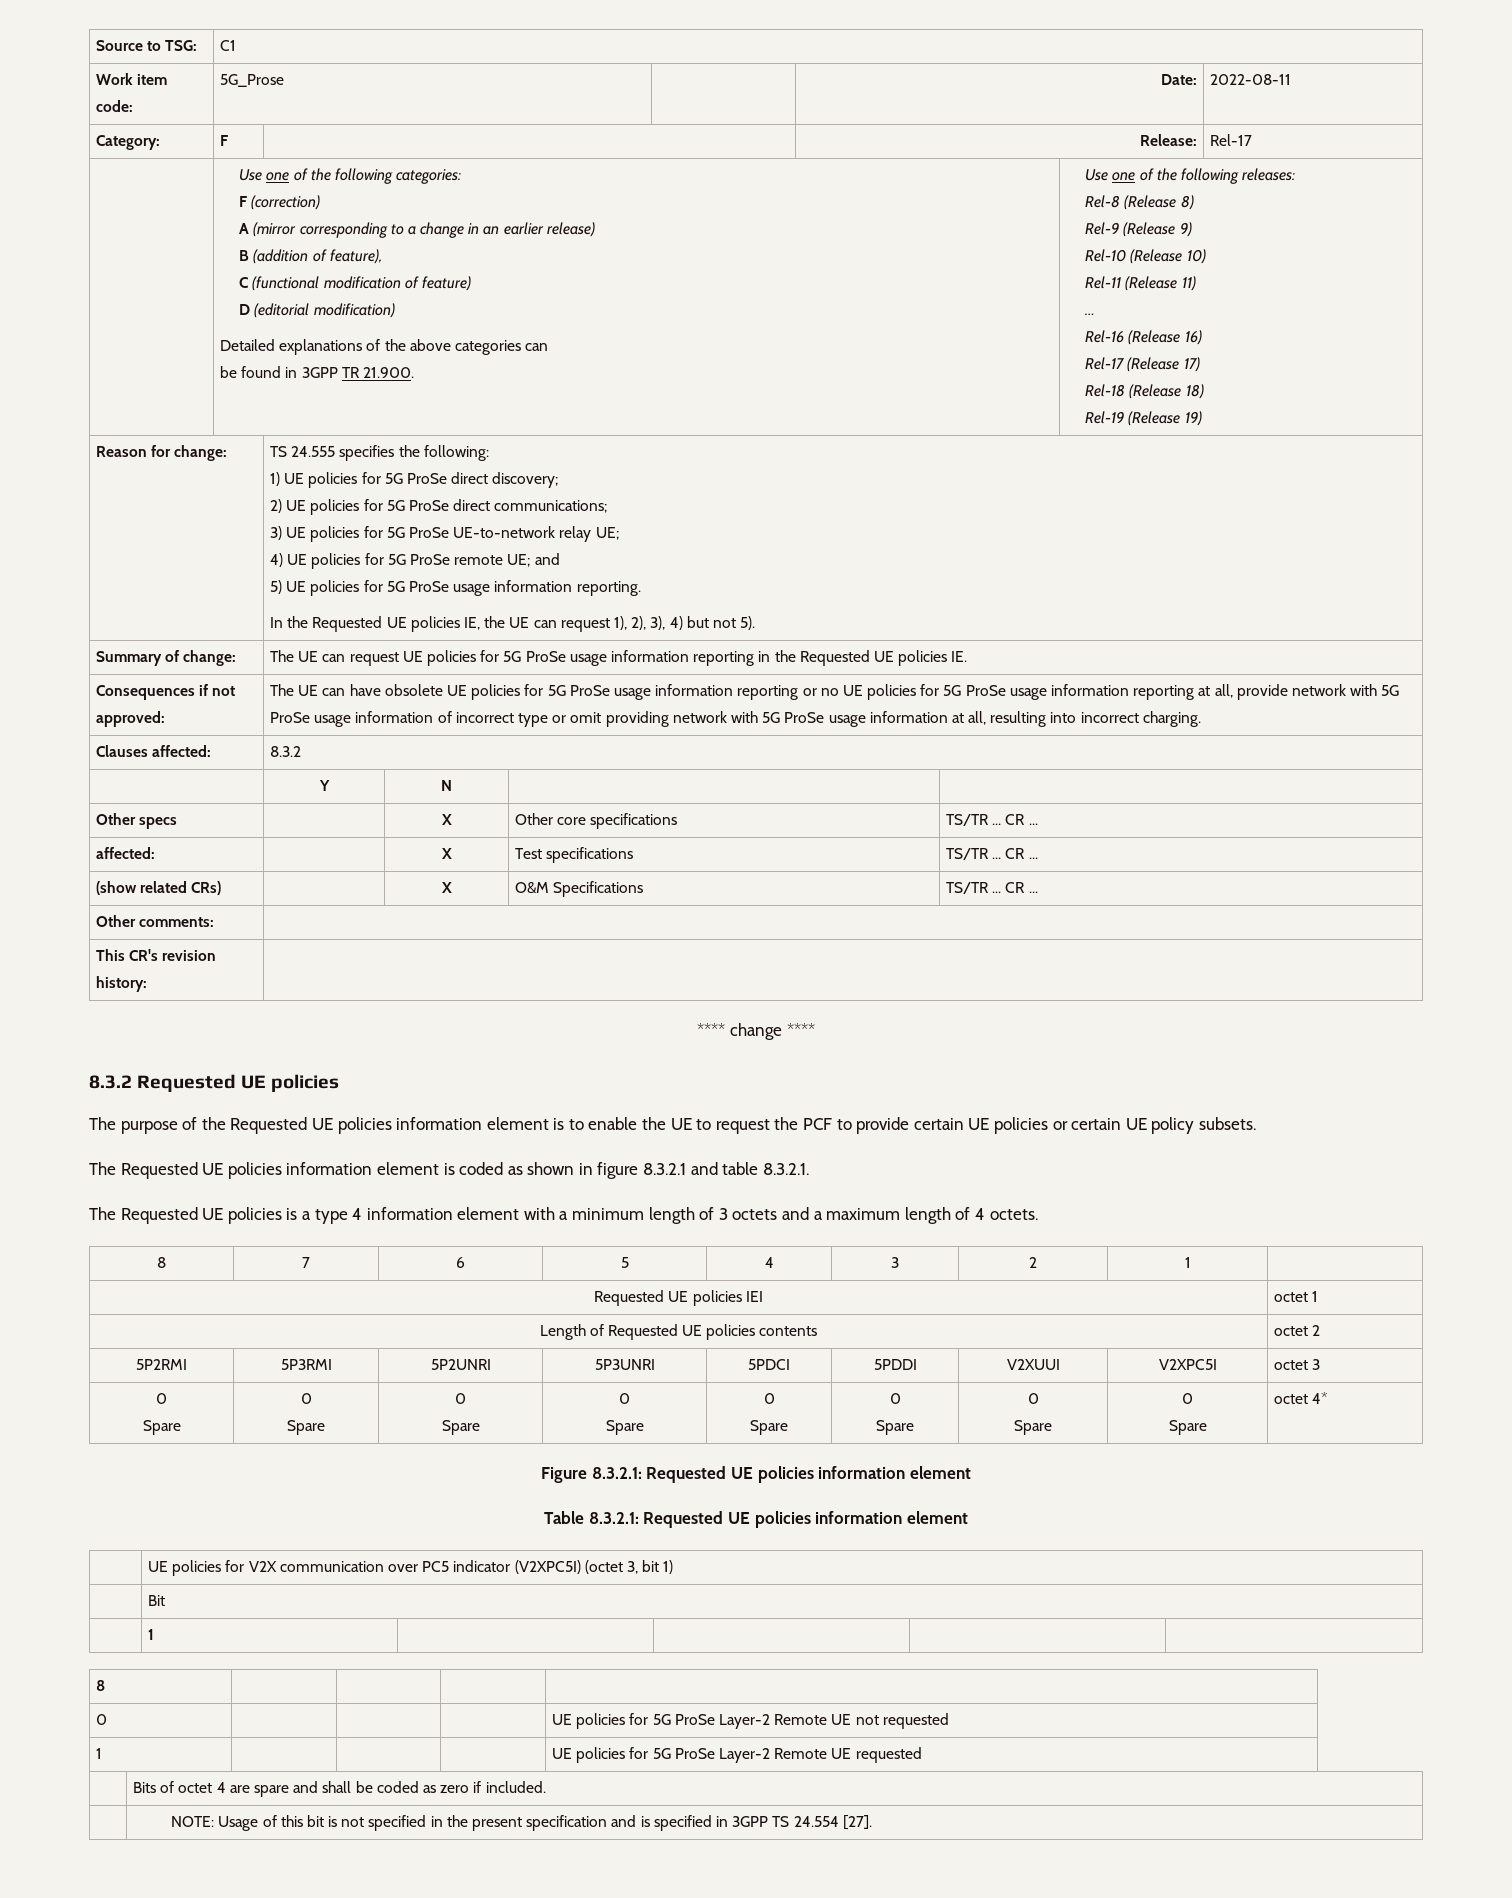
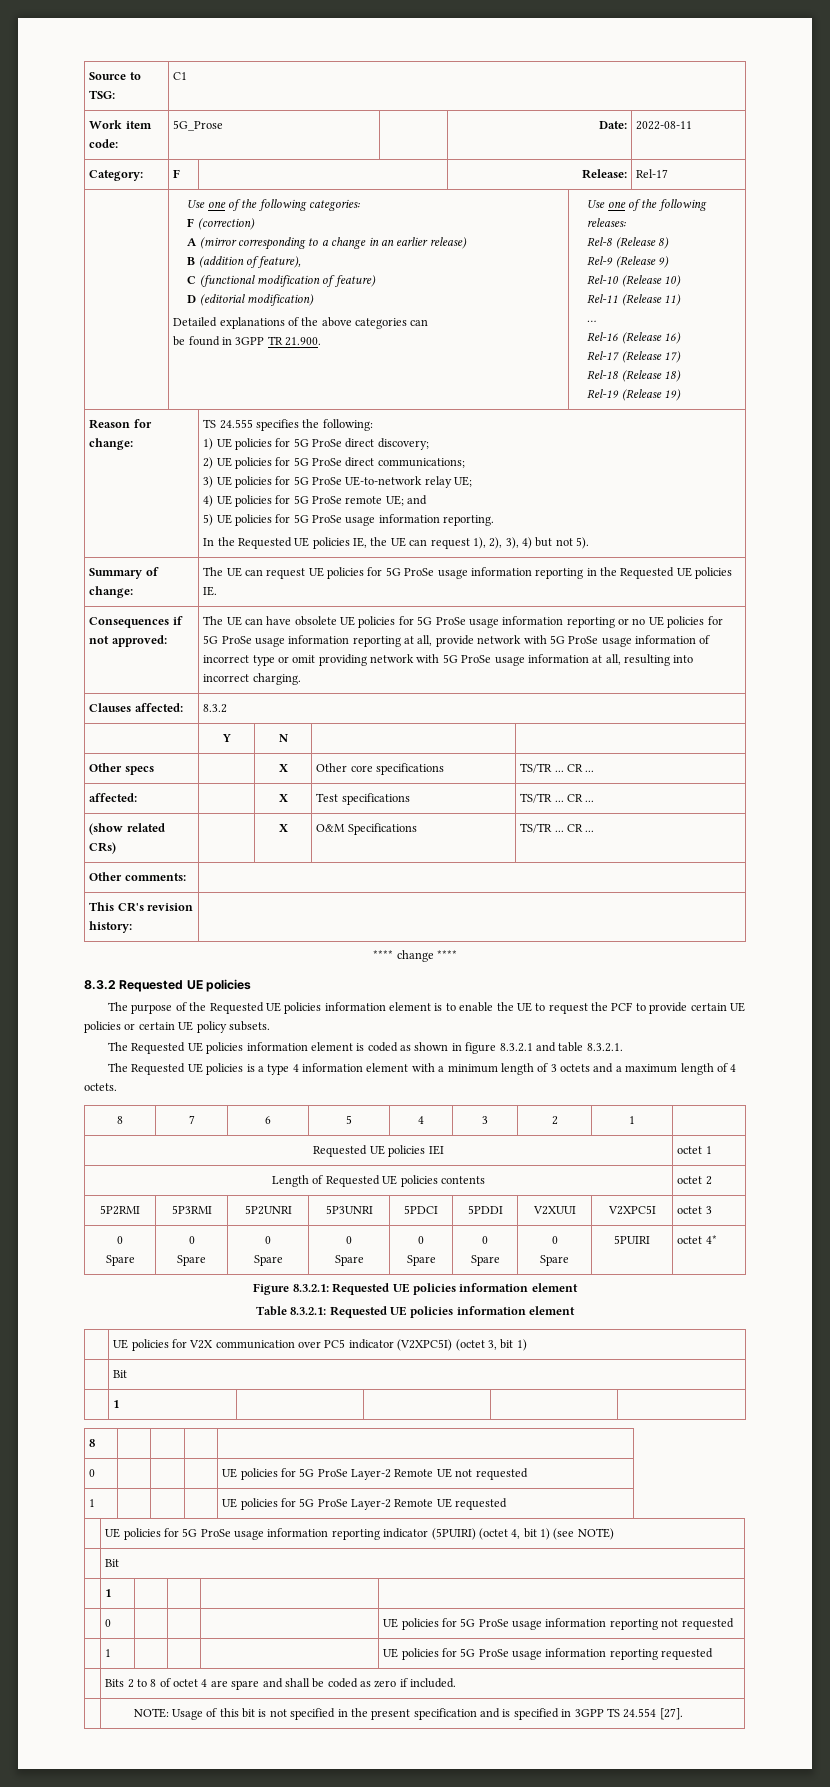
[1182,1393,1193,1404] [1168,1420,1207,1435] 0 // Spare -> [614,1235,650,1244] 5PUIRI
[133,1782,157,1793] Bits -> [105,1528,614,1540] [105,1559,120,1567] [105,1589,112,1597] [105,1619,112,1627] [383,1618,734,1630] [105,1649,112,1657] [383,1648,714,1660] [105,1679,157,1688] UE policies for 5G ProSe usage information reporting indicator (5PUIRI) (octet 4, bit 1) (see NOTE) // | Bit // | 1 | | | | // | 0 | | | | UE policies for 5G ProSe usage information reporting not requested // | 1 | | | | UE policies for 5G ProSe usage information reporting requested // | Bits 2 to 8

